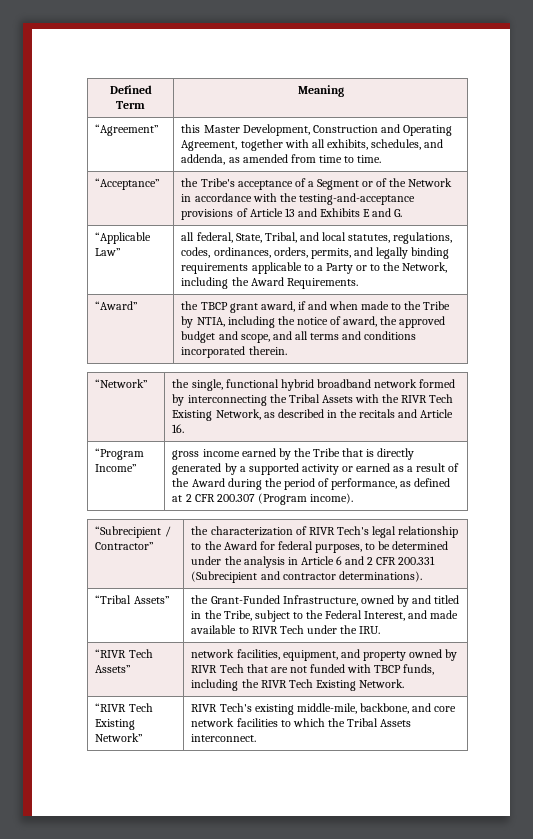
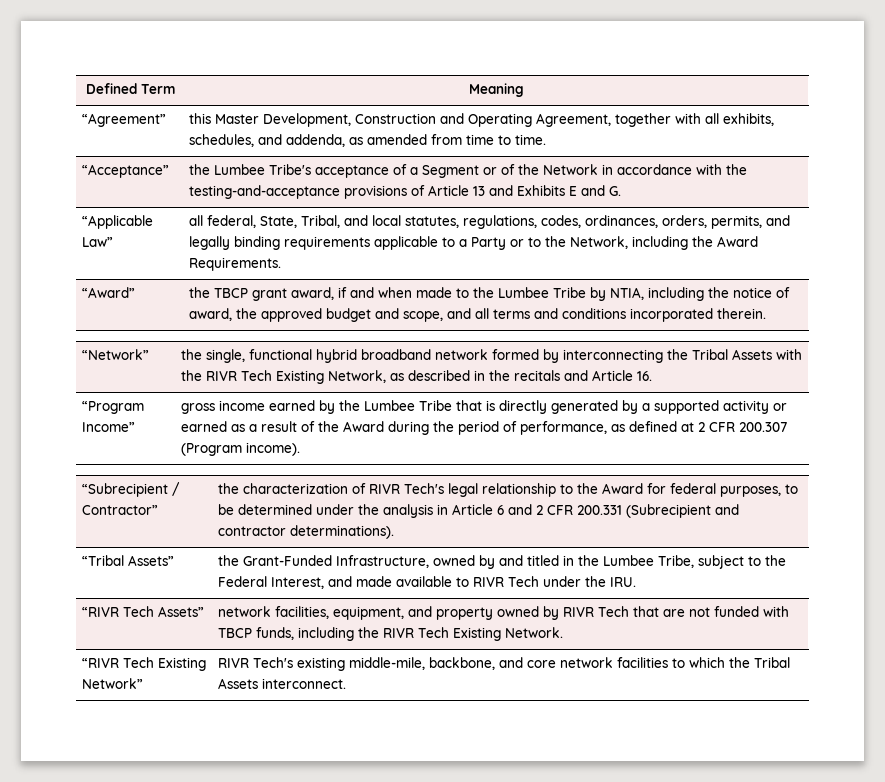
(199, 182) none -> [213,164,265,175] Lumbee
(422, 305) none -> [497,287,549,298] Lumbee
(311, 452) none -> [363,400,415,411] Lumbee
(222, 614) none -> [602,555,654,566] Lumbee

